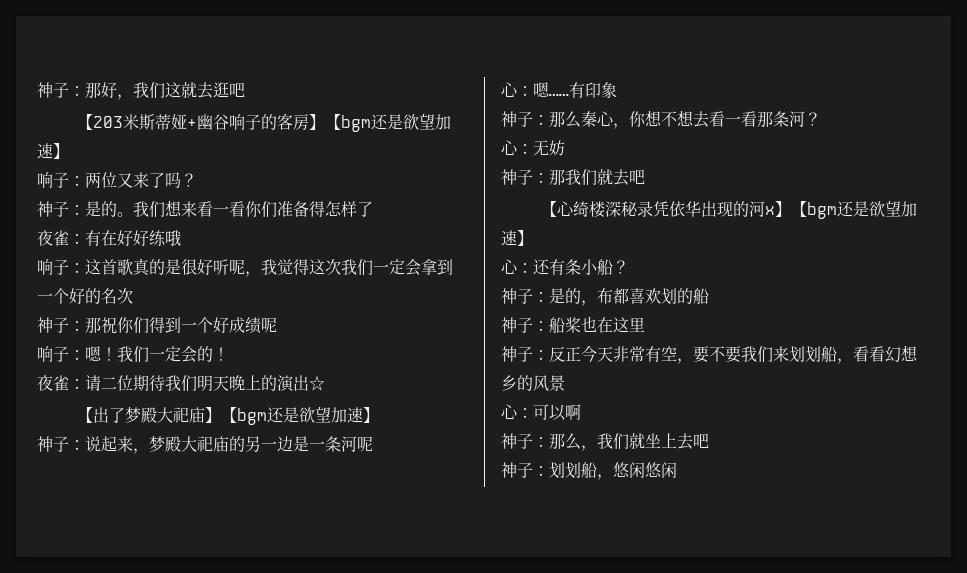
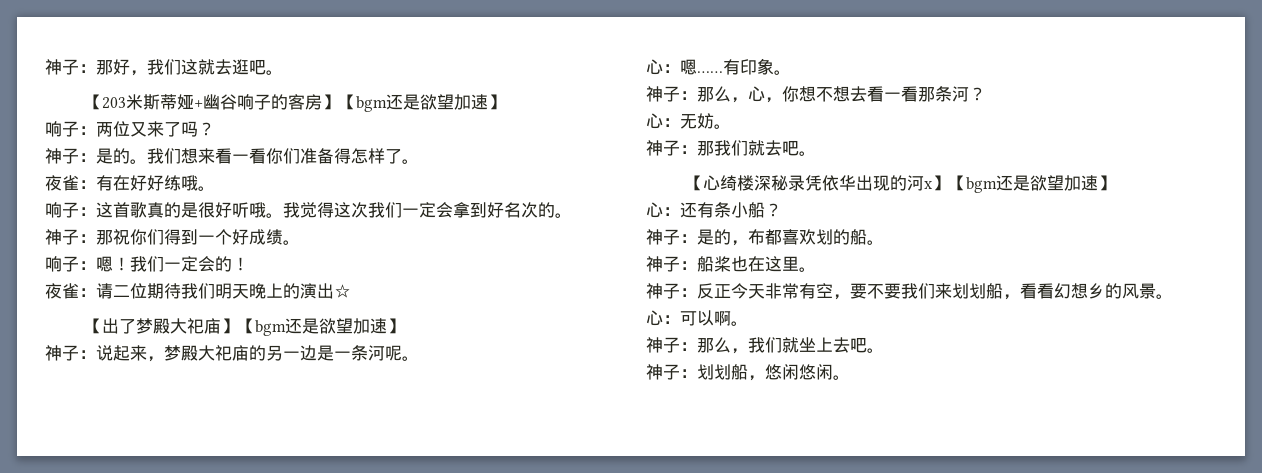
(245, 89) none -> [266,70,283,75] 。
(373, 209) none -> [402,159,419,164] 。
(182, 238) none -> [198,186,215,191] 。
[229,259,261,277] 呢， -> [249,202,283,218] 哦。
[37,288,101,304] 一个好的 -> [487,202,504,218] 好
(133, 296) none -> [538,202,572,218] 的。
[261,317,277,333] 呢 -> [283,240,300,245] 。
(373, 444) none -> [402,356,419,361] 。
[501,111,597,128] // 神子：那么秦 -> [774,70,791,75] [646,86,748,103] 。 // 神子：那么，
(565, 148) none -> [714,124,731,129] 。
(645, 176) none -> [799,151,816,156] 。
(709, 296) none -> [867,240,884,245] 。
(645, 324) none -> [799,267,816,272] 。
(565, 383) none -> [1156,294,1173,299] 。
(581, 412) none -> [731,321,748,326] 。
(709, 440) none -> [867,348,884,353] 。
(677, 470) none -> [833,375,850,380] 。

